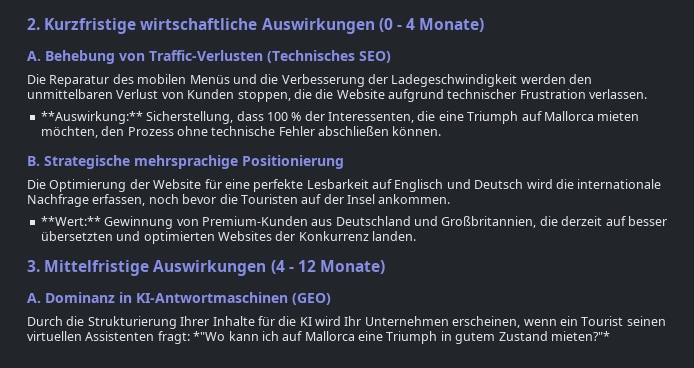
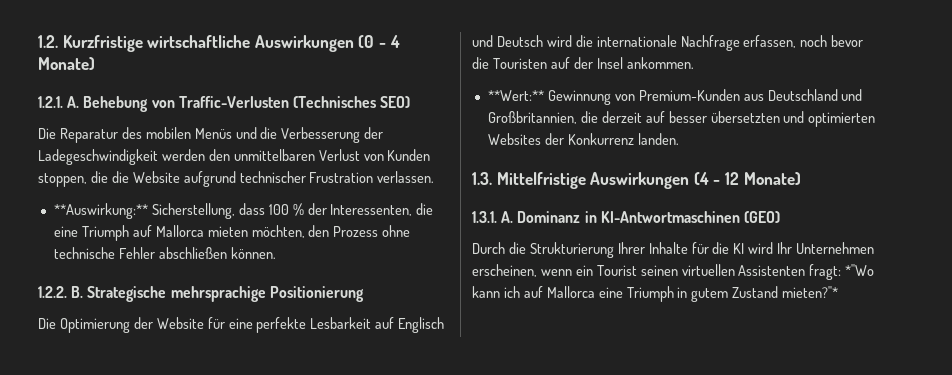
[27,18,40,30] 2. -> [38,35,58,48] 1.2.
(485, 25) none -> [38,96,63,108] 1.2.1.
(442, 131) none -> [38,286,67,298] 1.2.2.
[27,260,40,272] 3. -> [472,172,492,185] 1.3.
(386, 267) none -> [472,211,497,223] 1.3.1.

